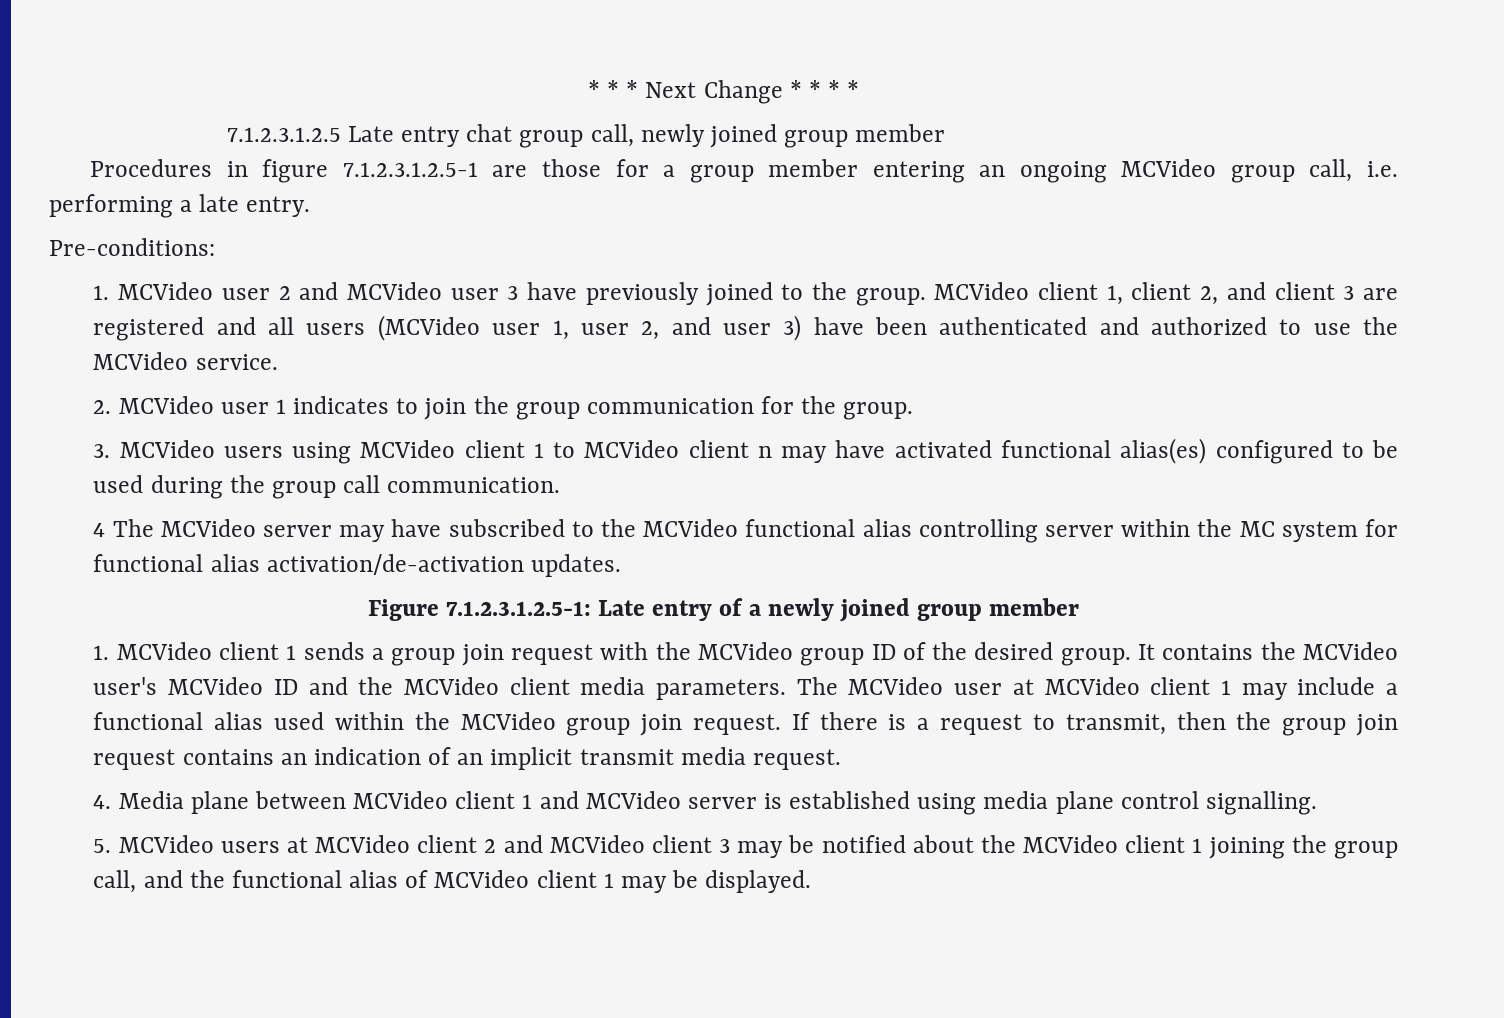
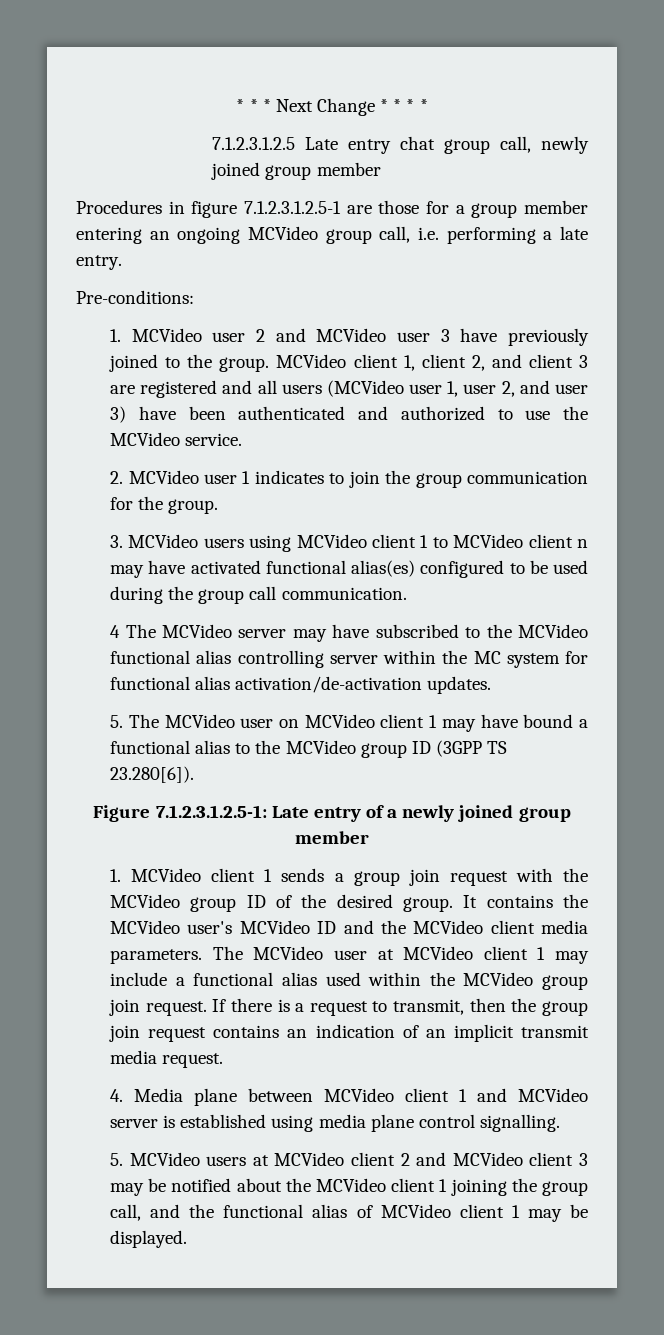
(621, 565) none -> [110,714,588,732] [110,740,508,758] [110,766,195,783] // 5. The MCVideo user on MCVideo client 1 may have bound a functional alias to the MCVideo group ID (3GPP TS 23.280[6]).

